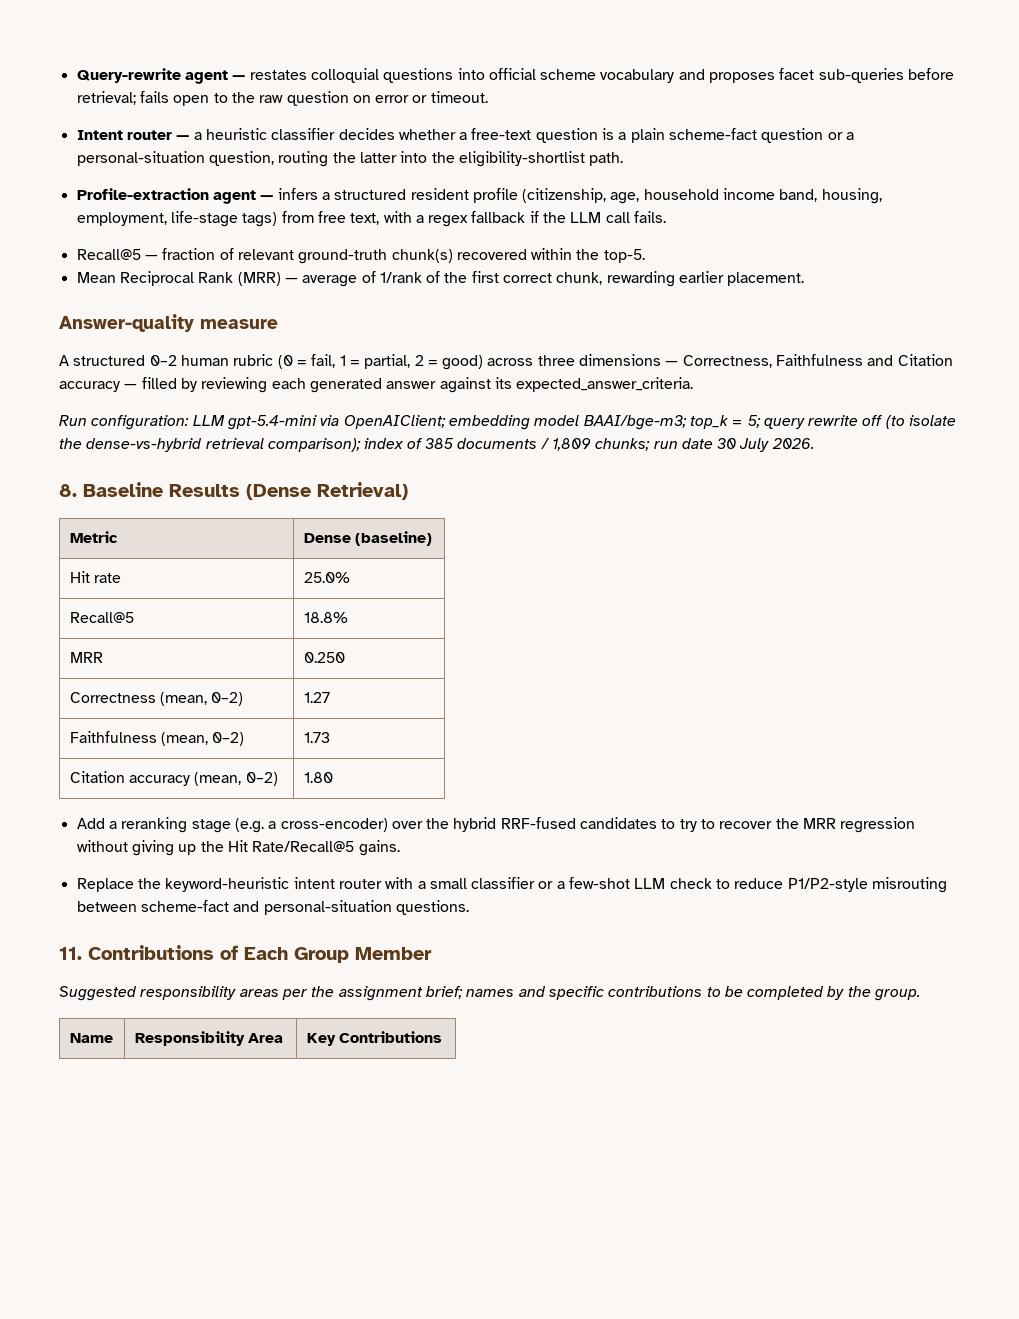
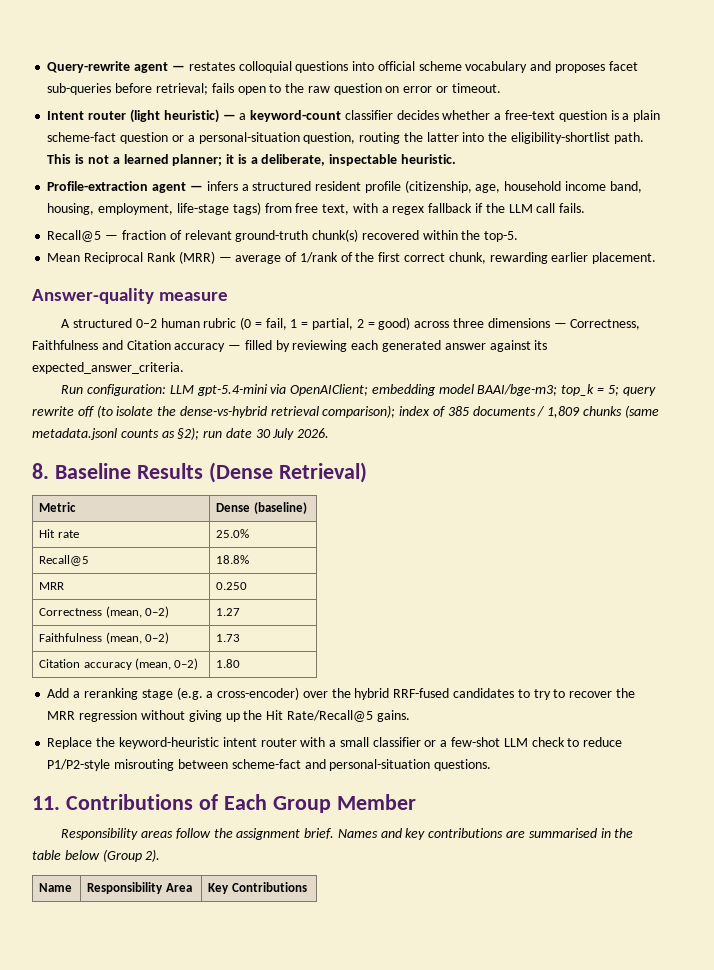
(172, 135) none -> [129,109,219,123] (light heuristic)
[205,128,267,140] heuristic -> [250,110,342,122] keyword-count
(624, 159) none -> [47,154,456,166] This is not a learned planner; it is a deliberate, inspectable heuristic.
[595,438,651,451] chunks; -> [582,405,659,418] [32,427,200,440] chunks (same metadata.jsonl counts as §2);
[59,986,921,1001] Suggested responsibility areas per the assignment brief; names and specific contributions to be completed by the group. -> [61,828,634,840] [32,849,161,862] Responsibility areas follow the assignment brief. Names and key contributions are summarised in the table below (Group 2).

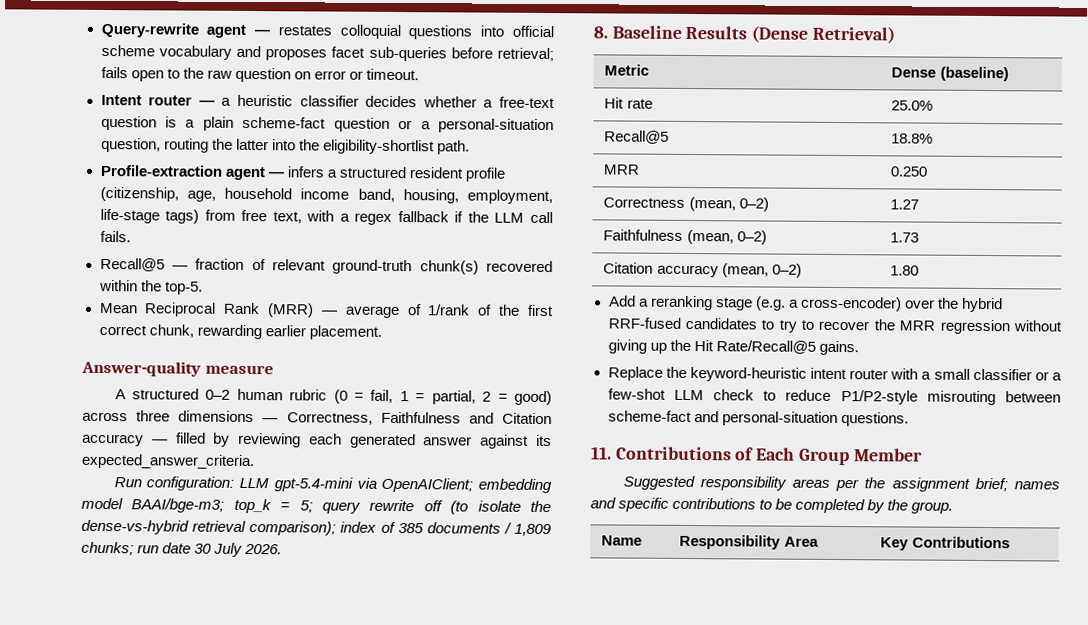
[129,109,219,123] (light heuristic) -> (193, 100) none
[250,110,342,122] keyword-count -> [236,94,293,107] heuristic
[47,154,456,166] This is not a learned planner; it is a deliberate, inspectable heuristic. -> (470, 147) none
[582,405,659,418] [32,427,200,440] chunks (same metadata.jsonl counts as §2); -> [81,541,134,556] chunks;
[61,828,634,840] [32,849,161,862] Responsibility areas follow the assignment brief. Names and key contributions are summarised in the table below (Group 2). -> [622,475,1060,492] [590,497,954,514] Suggested responsibility areas per the assignment brief; names and specific contributions to be completed by the group.

